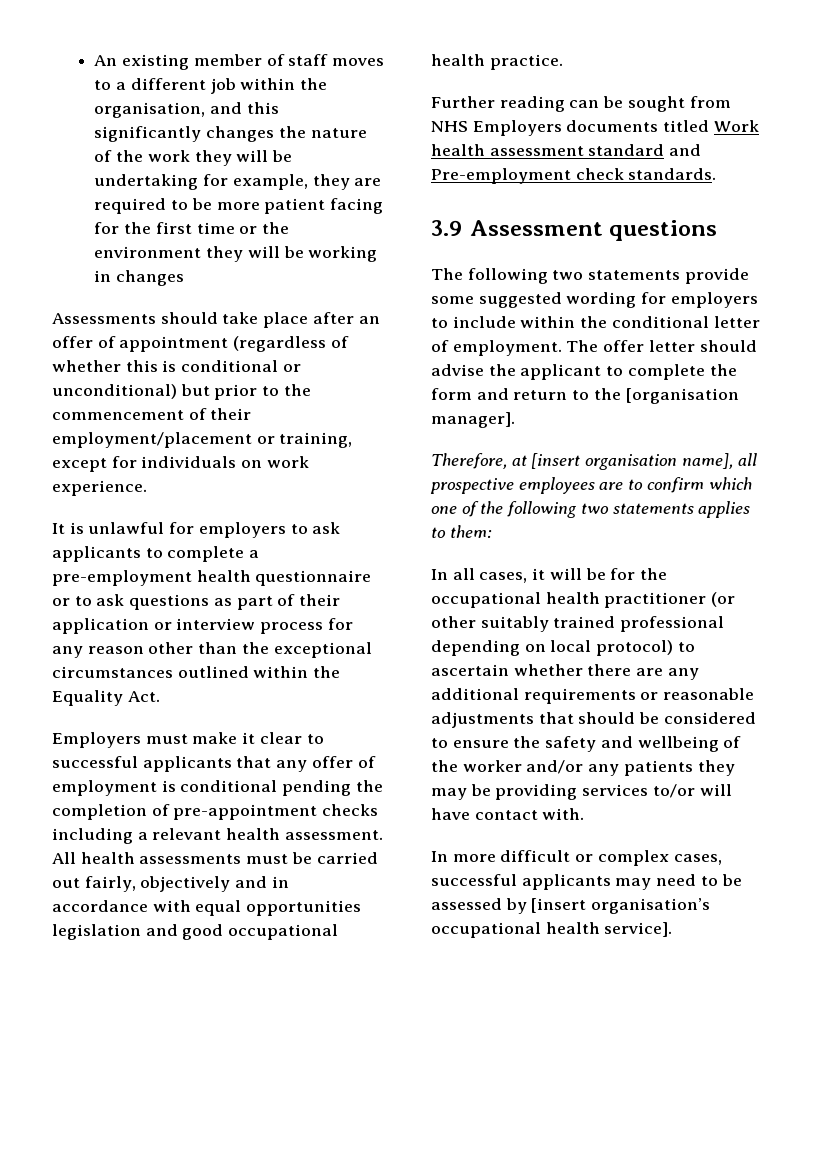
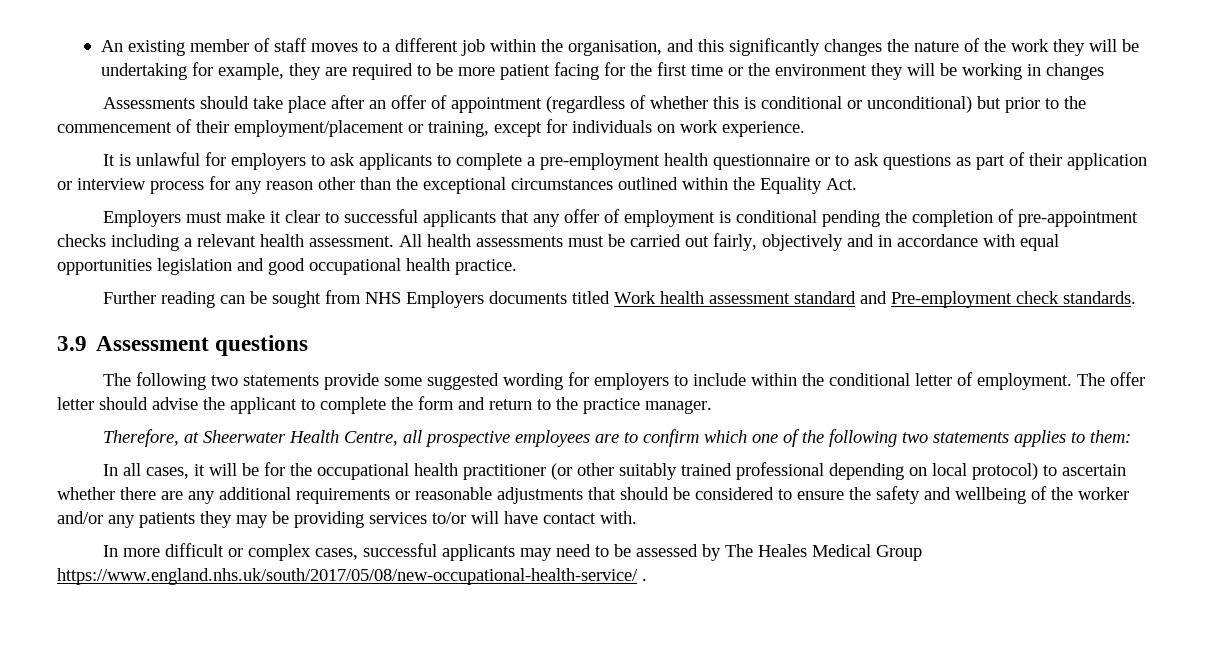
[625,388,739,404] [431,412,515,428] [organisation manager]. -> [583,398,712,414] practice manager.
[531,453,733,470] [insert organisation name], -> [202,430,398,446] Sheerwater Health Centre,
[531,898,711,914] [431,922,673,938] [insert organisation’s occupational health service]. -> [724,544,922,561] [57,568,647,585] The Heales Medical Group https://www.england.nhs.uk/south/2017/05/08/new-occupational-health-service/ .

